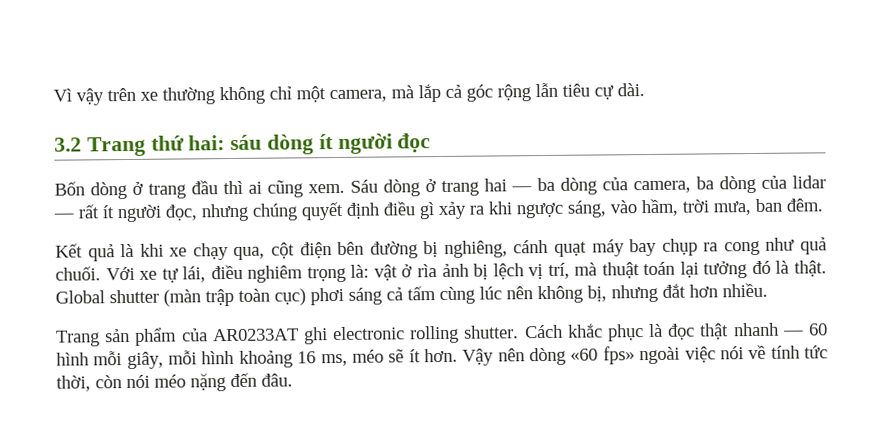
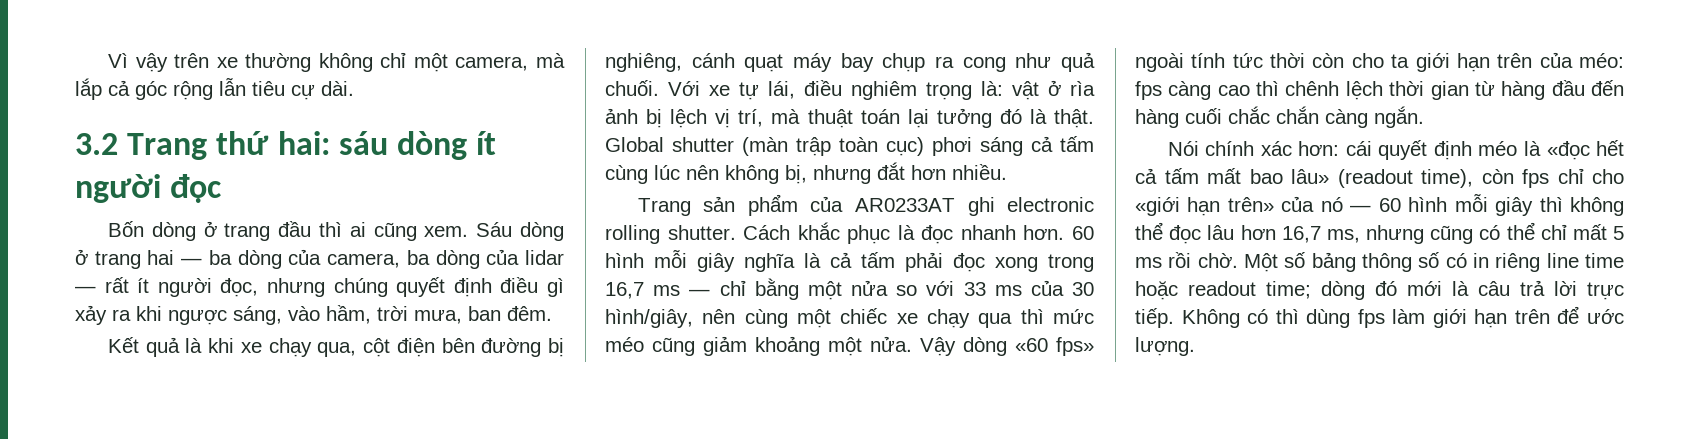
[700,322,828,340] [56,344,829,370] [56,372,293,392] thật nhanh — 60 hình mỗi giây, mỗi hình khoảng 16 ms, méo sẽ ít hơn. Vậy nên dòng «60 fps» ngoài việc nói về tính tức thời, còn nói méo nặng đến đâu. -> [960,225,1094,240] [605,250,1094,272] [605,278,1094,300] [605,308,1094,328] [605,336,1094,356] [1135,52,1624,72] [1135,80,1624,100] [1135,106,1424,128] [1167,140,1624,160] [1135,168,1624,188] [1135,194,1624,216] [1135,222,1624,244] [1135,252,1624,272] [1135,280,1624,300] [1135,306,1624,328] [1135,337,1195,356] nhanh hơn. 60 hình mỗi giây nghĩa là cả tấm phải đọc xong trong 16,7 ms — chỉ bằng một nửa so với 33 ms của 30 hình/giây, nên cùng một chiếc xe chạy qua thì mức méo cũng giảm khoảng một nửa. Vậy dòng «60 fps» ngoài tính tức thời còn cho ta giới hạn trên của méo: fps càng cao thì chênh lệch thời gian từ hàng đầu đến hàng cuối chắc chắn càng ngắn. // Nói chính xác hơn: cái quyết định méo là «đọc hết cả tấm mất bao lâu» (readout time), còn fps chỉ cho «giới hạn trên» của nó — 60 hình mỗi giây thì không thể đọc lâu hơn 16,7 ms, nhưng cũng có thể chỉ mất 5 ms rồi chờ. Một số bảng thông số có in riêng line time hoặc readout time; dòng đó mới là câu trả lời trực tiếp. Không có thì dùng fps làm giới hạn trên để ước lượng.

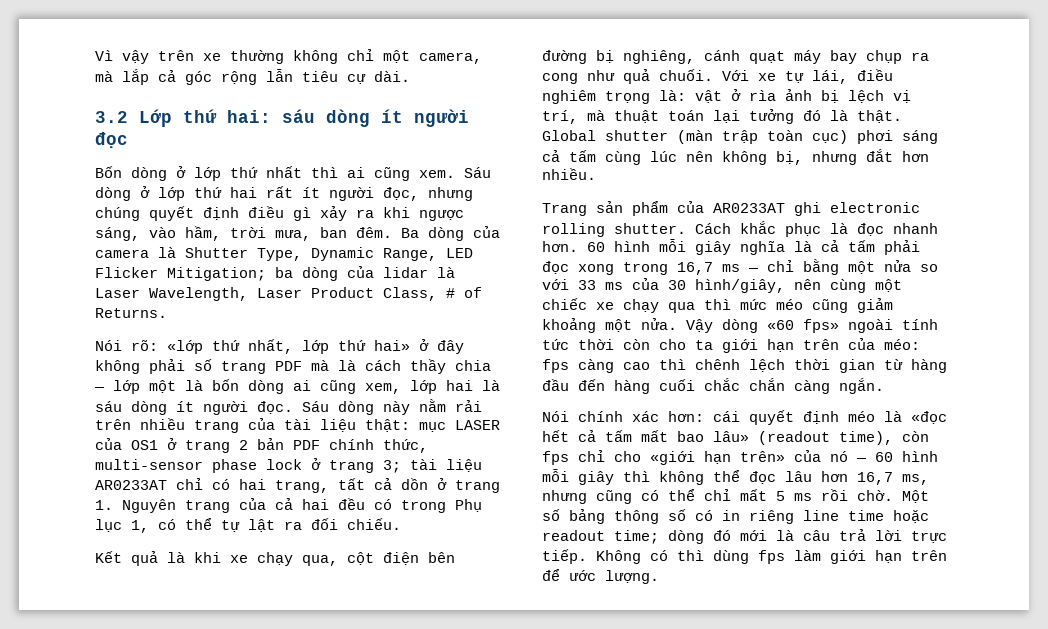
[127,133,208,160] Trang -> [139,109,172,127] Lớp
[224,221,312,241] trang đầu -> [194,166,302,181] lớp thứ nhất
[94,249,564,269] [75,286,96,293] trang hai — ba dòng của camera, ba dòng của lidar — -> [158,187,257,201] lớp thứ hai
(552, 313) none -> [401,226,500,241] [95,247,473,261] [95,266,455,281] [95,287,482,301] [95,308,167,318] [95,339,464,354] [95,359,491,374] [94,379,500,394] [95,398,482,415] [95,418,500,433] [95,438,428,453] [95,458,482,473] [95,478,500,493] [95,498,482,513] [95,518,401,533] Ba dòng của camera là Shutter Type, Dynamic Range, LED Flicker Mitigation; ba dòng của lidar là Laser Wavelength, Laser Product Class, # of Returns. // Nói rõ: «lớp thứ nhất, lớp thứ hai» ở đây không phải số trang PDF mà là cách thầy chia — lớp một là bốn dòng ai cũng xem, lớp hai là sáu dòng ít người đọc. Sáu dòng này nằm rải trên nhiều trang của tài liệu thật: mục LASER của OS1 ở trang 2 bản PDF chính thức, multi-sensor phase lock ở trang 3; tài liệu AR0233AT chỉ có hai trang, tất cả dồn ở trang 1. Nguyên trang của cả hai đều có trong Phụ lục 1, có thể tự lật ra đối chiếu.

